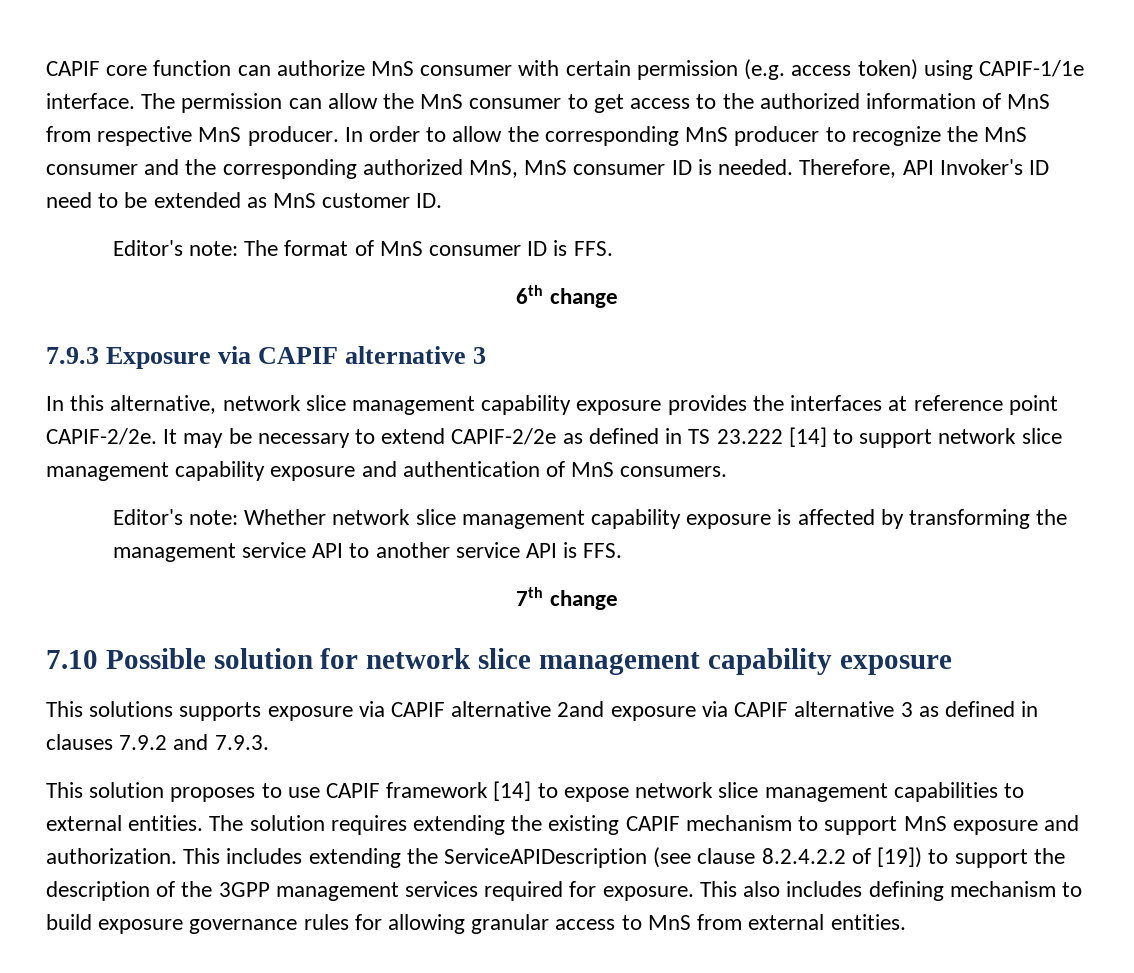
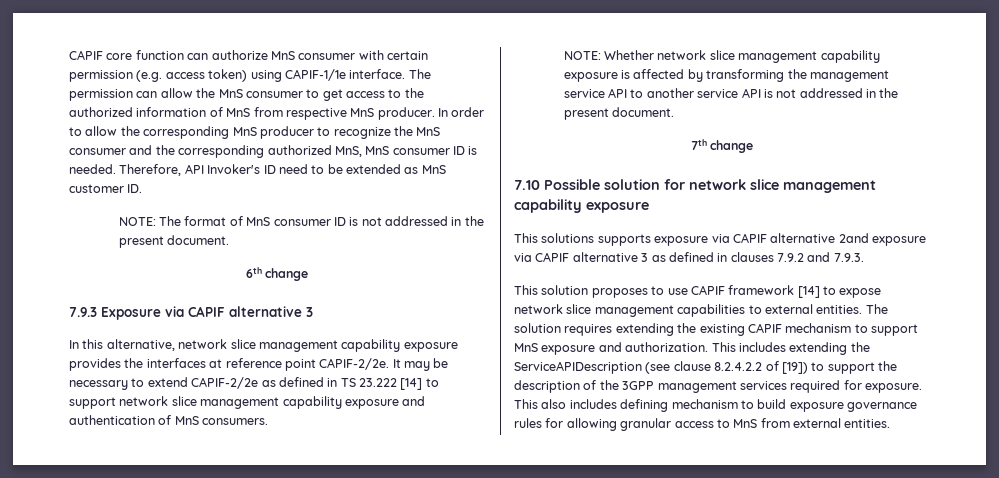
[112,240,239,256] Editor's note: -> [118,217,156,226] NOTE:
[573,241,613,256] FFS. -> [361,216,484,226] [118,235,230,248] not addressed in the present document.
[112,509,239,525] Editor's note: -> [563,51,601,60] NOTE:
[583,543,623,558] FFS. -> [776,88,899,98] [563,107,675,120] not addressed in the present document.

